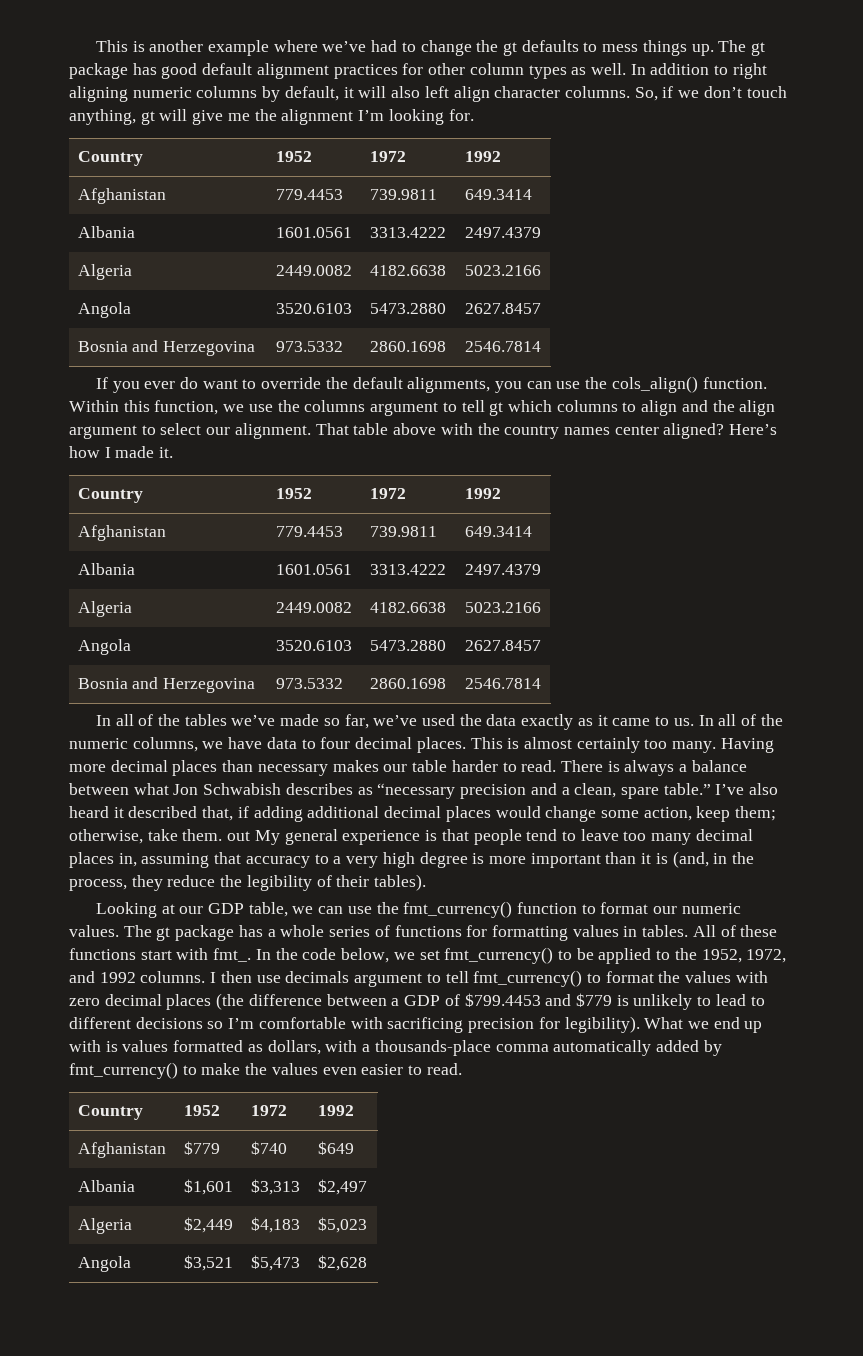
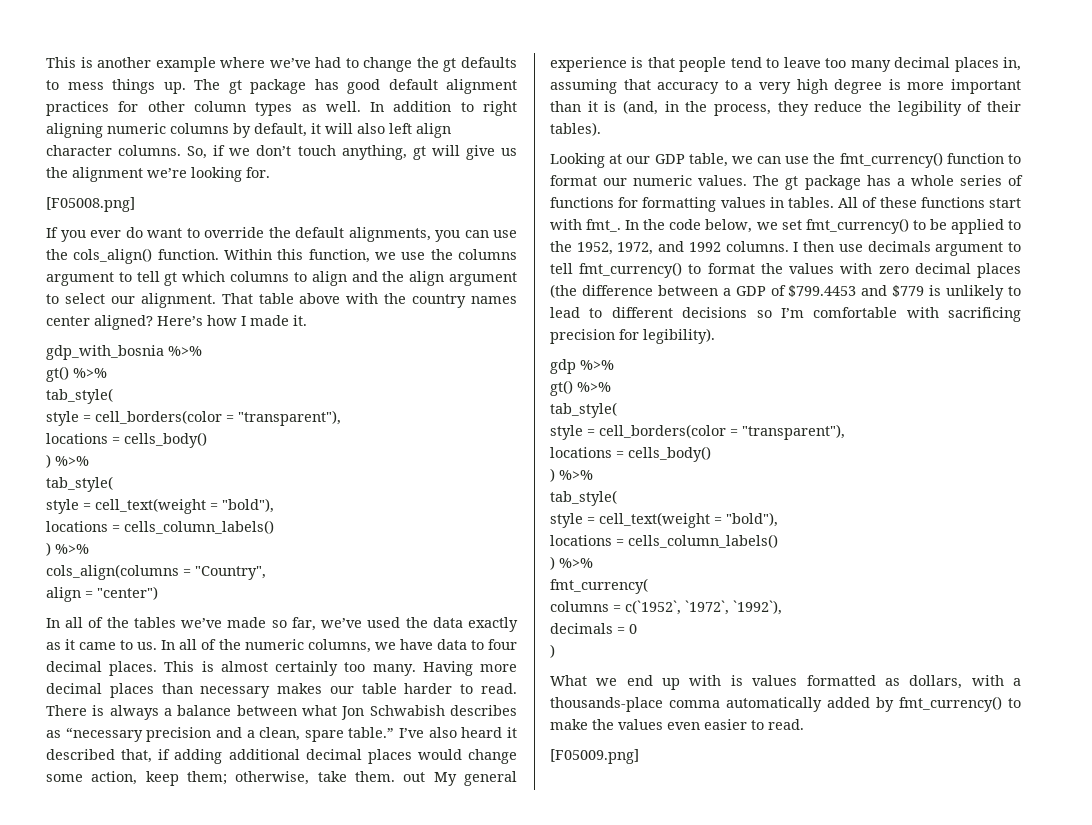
[227,113,250,121] me -> [500,148,517,156] us
[358,110,385,121] I’m -> [147,168,187,178] we’re
[77,151,143,166] [275,151,312,162] [369,151,406,162] [464,151,501,162] [77,188,166,204] [275,189,343,200] [369,189,437,200] [464,189,532,200] [77,226,135,238] [275,227,352,238] [369,227,446,238] [464,227,541,238] [77,264,132,280] [275,265,352,276] [369,265,446,276] [464,265,541,276] [77,302,131,318] [275,303,352,314] [369,303,446,314] [464,303,541,314] [77,340,256,356] [275,341,343,352] [369,341,446,352] [464,341,541,352] // Country | 1952 | 1972 | 1992 // Afghanistan | 779.4453 | 739.9811 | 649.3414 // Albania | 1601.0561 | 3313.4222 | 2497.4379 // Algeria | 2449.0082 | 4182.6638 | 5023.2166 // Angola | 3520.6103 | 5473.2880 | 2627.8457 // Bosnia and Herzegovina | 973.5332 | 2860.1698 | 2546.7814 -> [46,197,135,212] // [F05008.png]
[77,488,143,503] [275,488,312,499] [369,488,406,499] [464,488,501,499] [77,525,166,541] [275,526,343,537] [369,526,437,537] [464,526,532,537] [77,563,135,575] [275,564,352,575] [369,564,446,575] [464,564,541,575] [77,601,132,617] [275,602,352,613] [369,602,446,613] [464,602,541,613] [77,639,131,655] [275,640,352,651] [369,640,446,651] [464,640,541,651] [77,677,256,693] [275,678,343,689] [369,678,446,689] [464,678,541,689] // Country | 1952 | 1972 | 1992 // Afghanistan | 779.4453 | 739.9811 | 649.3414 // Albania | 1601.0561 | 3313.4222 | 2497.4379 // Algeria | 2449.0082 | 4182.6638 | 5023.2166 // Angola | 3520.6103 | 5473.2880 | 2627.8457 // Bosnia and Herzegovina | 973.5332 | 2860.1698 | 2546.7814 -> [46,345,202,360] [46,366,107,382] [46,388,113,404] [46,410,341,426] [46,432,207,448] [46,454,89,468] [46,476,113,492] [46,498,274,514] [46,520,274,534] [46,542,89,556] [46,564,266,580] [46,586,158,602] // gdp_with_bosnia %>% // gt() %>% // tab_style( // style = cell_borders(color = "transparent"), // locations = cells_body() // ) %>% // tab_style( // style = cell_text(weight = "bold"), // locations = cells_column_labels() // ) %>% // cols_align(columns = "Country", // align = "center")
(640, 1024) none -> [550,359,614,374] [550,380,611,396] [550,402,617,418] [550,424,845,440] [550,446,711,462] [550,468,593,482] [550,490,617,506] [550,512,778,528] [550,534,778,548] [550,556,593,570] [550,578,648,594] [550,600,782,615] [550,623,637,634] [550,644,555,658] // gdp %>% // gt() %>% // tab_style( // style = cell_borders(color = "transparent"), // locations = cells_body() // ) %>% // tab_style( // style = cell_text(weight = "bold"), // locations = cells_column_labels() // ) %>% // fmt_currency( // columns = c(`1952`, `1972`, `1992`), // decimals = 0 // ) //
[77,1105,143,1120] [183,1105,220,1116] [250,1105,287,1116] [317,1105,354,1116] [77,1142,166,1158] [183,1141,220,1155] [250,1141,287,1155] [317,1141,354,1155] [77,1180,135,1192] [183,1179,233,1195] [250,1179,300,1195] [317,1179,367,1195] [77,1218,132,1234] [183,1217,233,1233] [250,1217,300,1233] [317,1217,367,1233] [77,1256,131,1272] [183,1255,233,1271] [250,1255,300,1271] [317,1255,367,1271] // Country | 1952 | 1972 | 1992 // Afghanistan | $779 | $740 | $649 // Albania | $1,601 | $3,313 | $2,497 // Algeria | $2,449 | $4,183 | $5,023 // Angola | $3,521 | $5,473 | $2,628 -> [550,749,639,764] // [F05009.png]

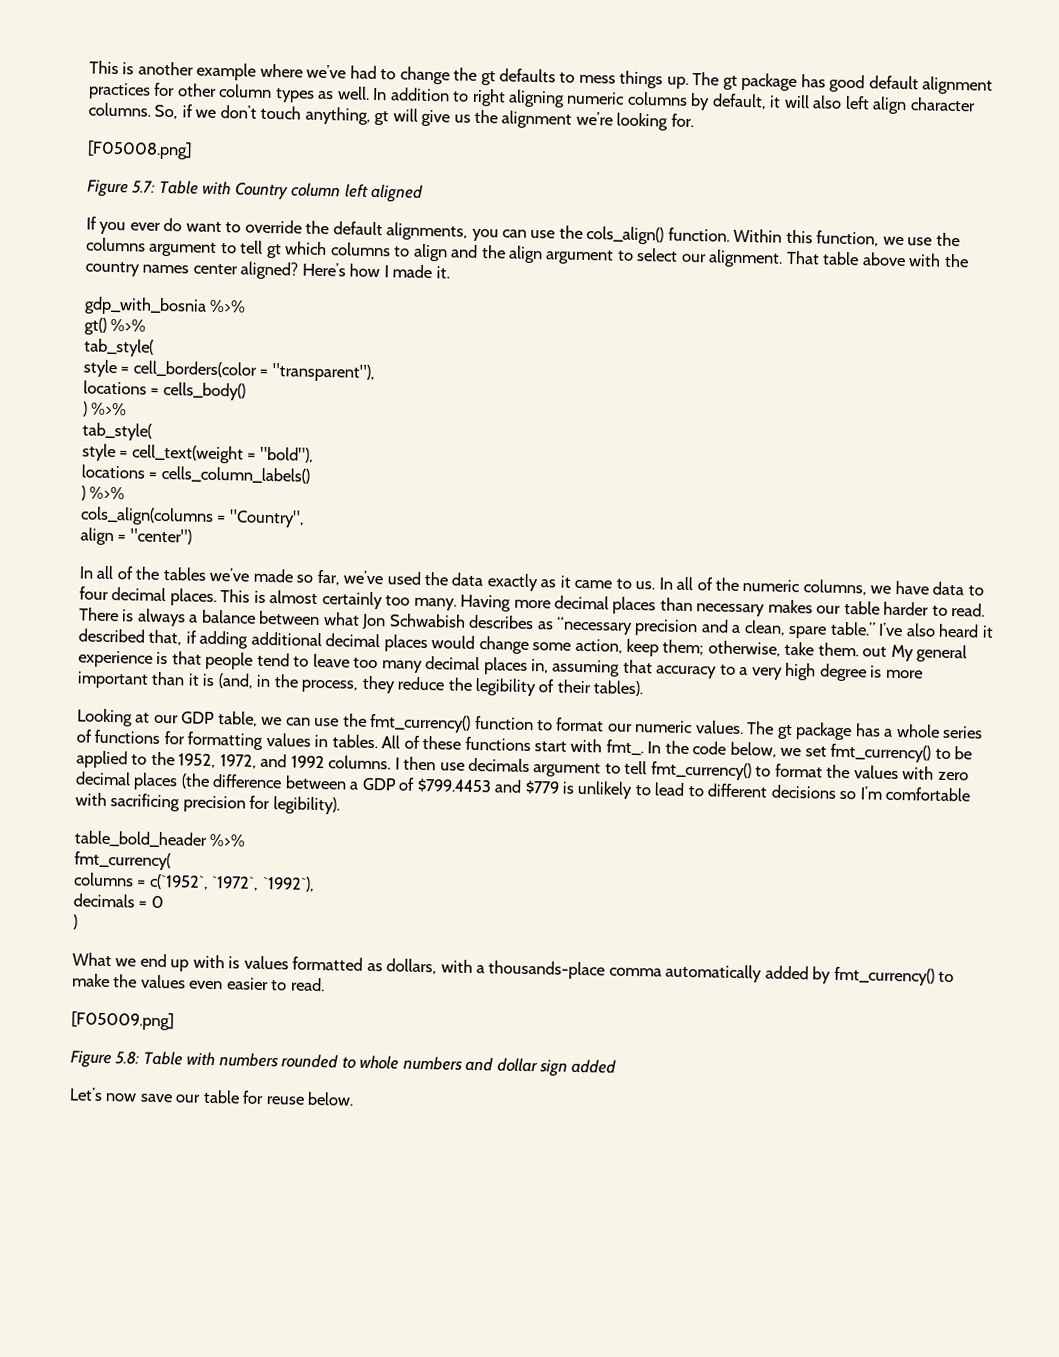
(135, 204) none -> [87,179,424,203] // Figure 5.7: Table with Country column left aligned
[550,359,614,374] [550,380,611,396] [550,402,617,418] [550,424,845,440] [550,446,711,462] [550,468,593,482] [550,490,617,506] [550,512,778,528] [550,534,778,548] [550,556,555,570] gdp %>% // gt() %>% // tab_style( // style = cell_borders(color = "transparent"), // locations = cells_body() // ) %>% // tab_style( // style = cell_text(weight = "bold"), // locations = cells_column_labels() // ) -> [74,830,208,848] table_bold_header
(639, 756) none -> [70,1050,617,1077] [69,1087,355,1106] // Figure 5.8: Table with numbers rounded to whole numbers and dollar sign added // Let’s now save our table for reuse below.

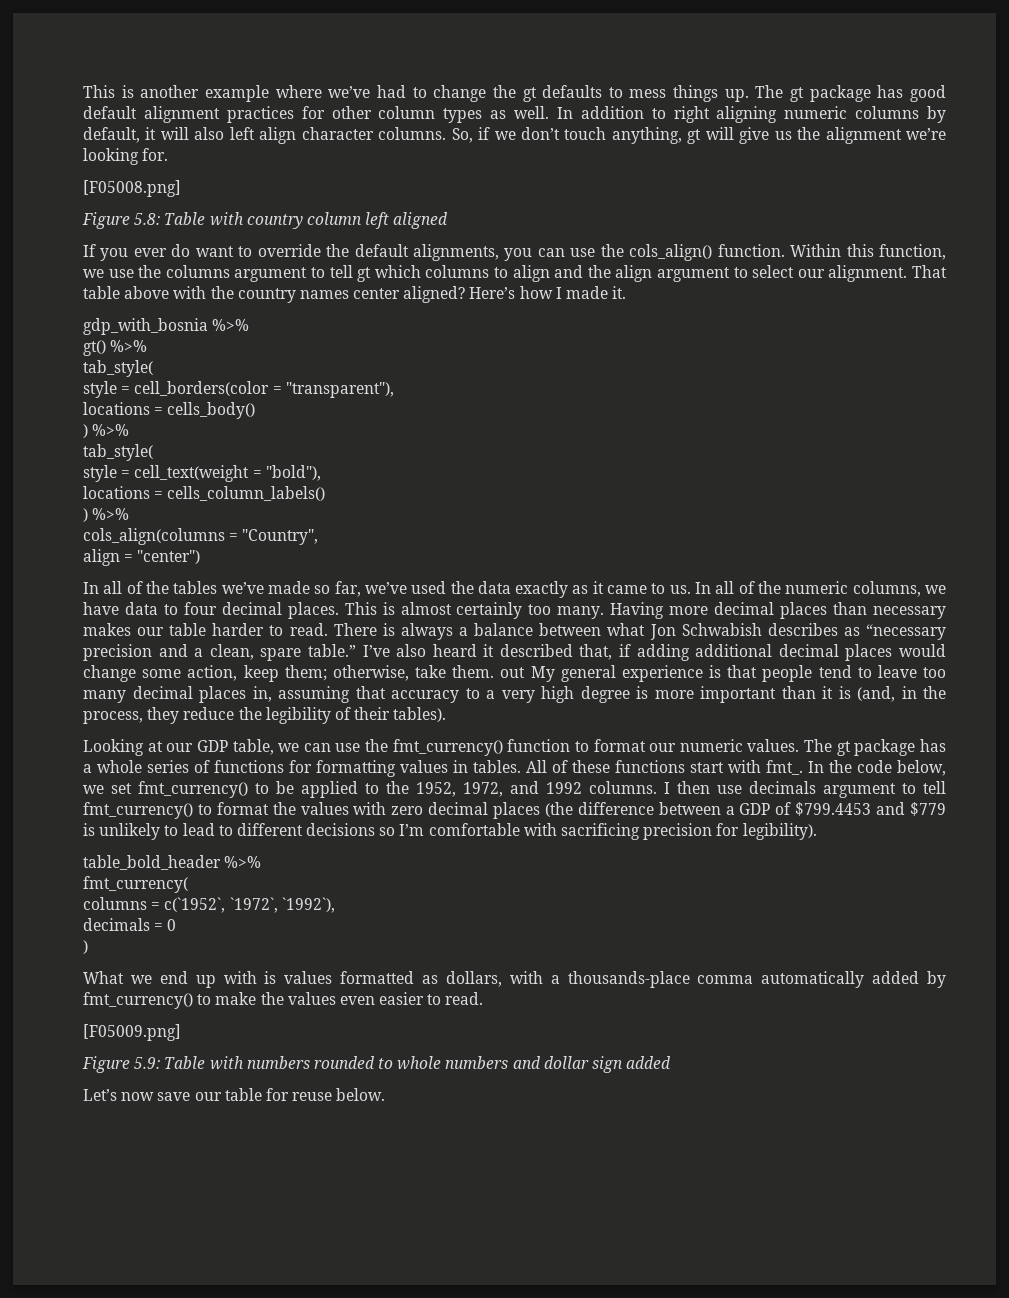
[132,179,289,200] 5.7: Table with Country -> [134,212,303,229] 5.8: Table with country
[115,1051,140,1065] 5.8: -> [134,1057,161,1069] 5.9:

